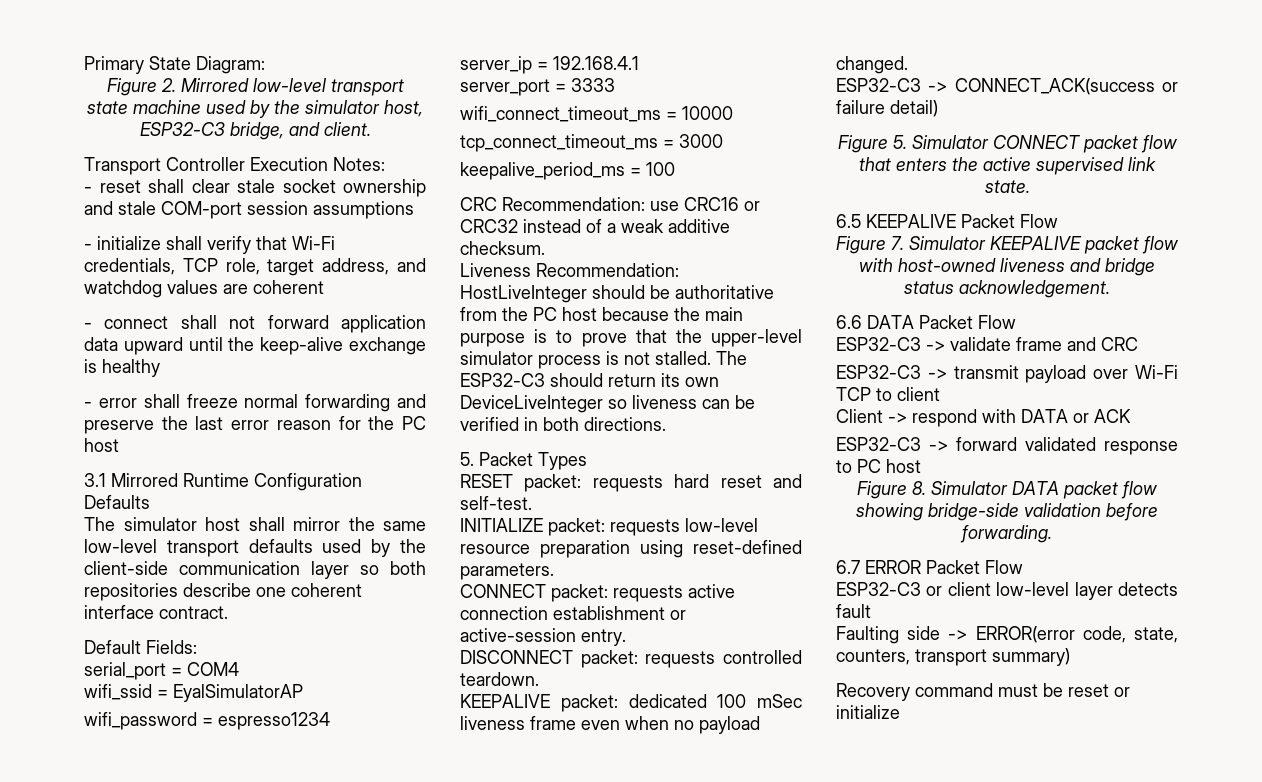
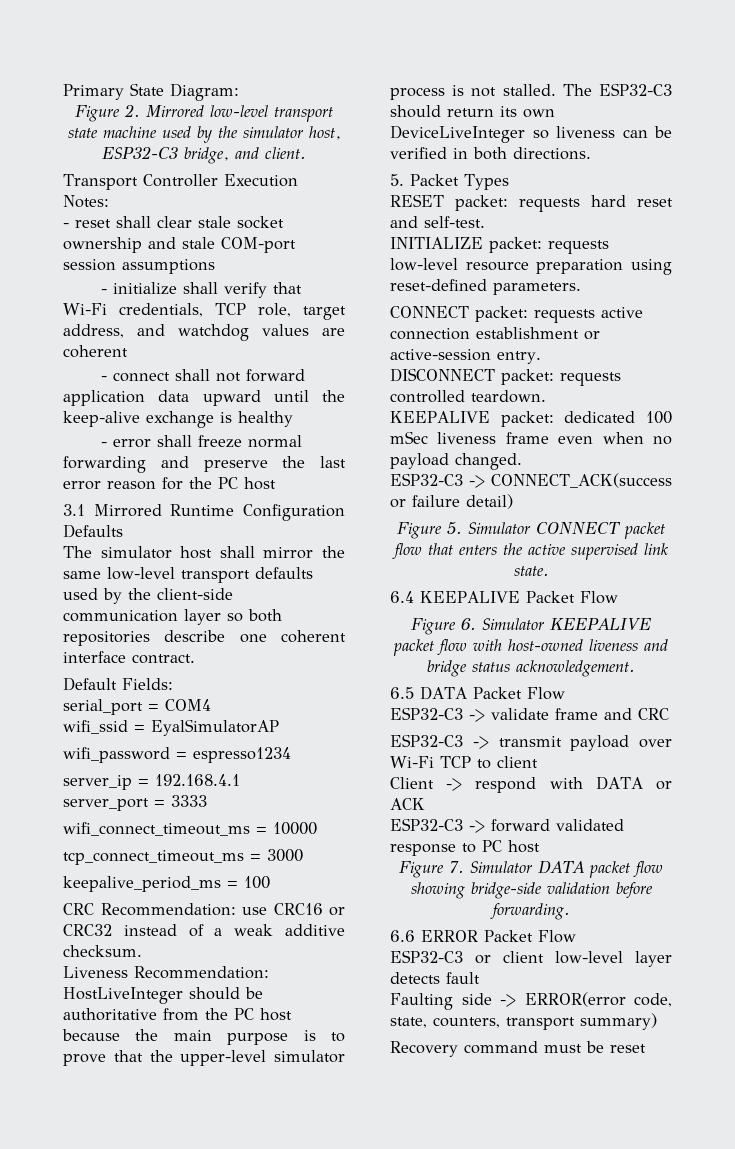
[836,214,861,228] 6.5 -> [390,591,414,603] 6.4
[891,236,904,250] 7. -> [461,618,476,630] 6.
[836,315,862,329] 6.6 -> [390,687,414,699] 6.5
[912,481,926,495] 8. -> [449,861,465,873] 7.
[836,560,860,574] 6.7 -> [390,930,415,942] 6.6
[1114,687,1130,697] [836,705,900,719] or initialize -> (646, 1048) none

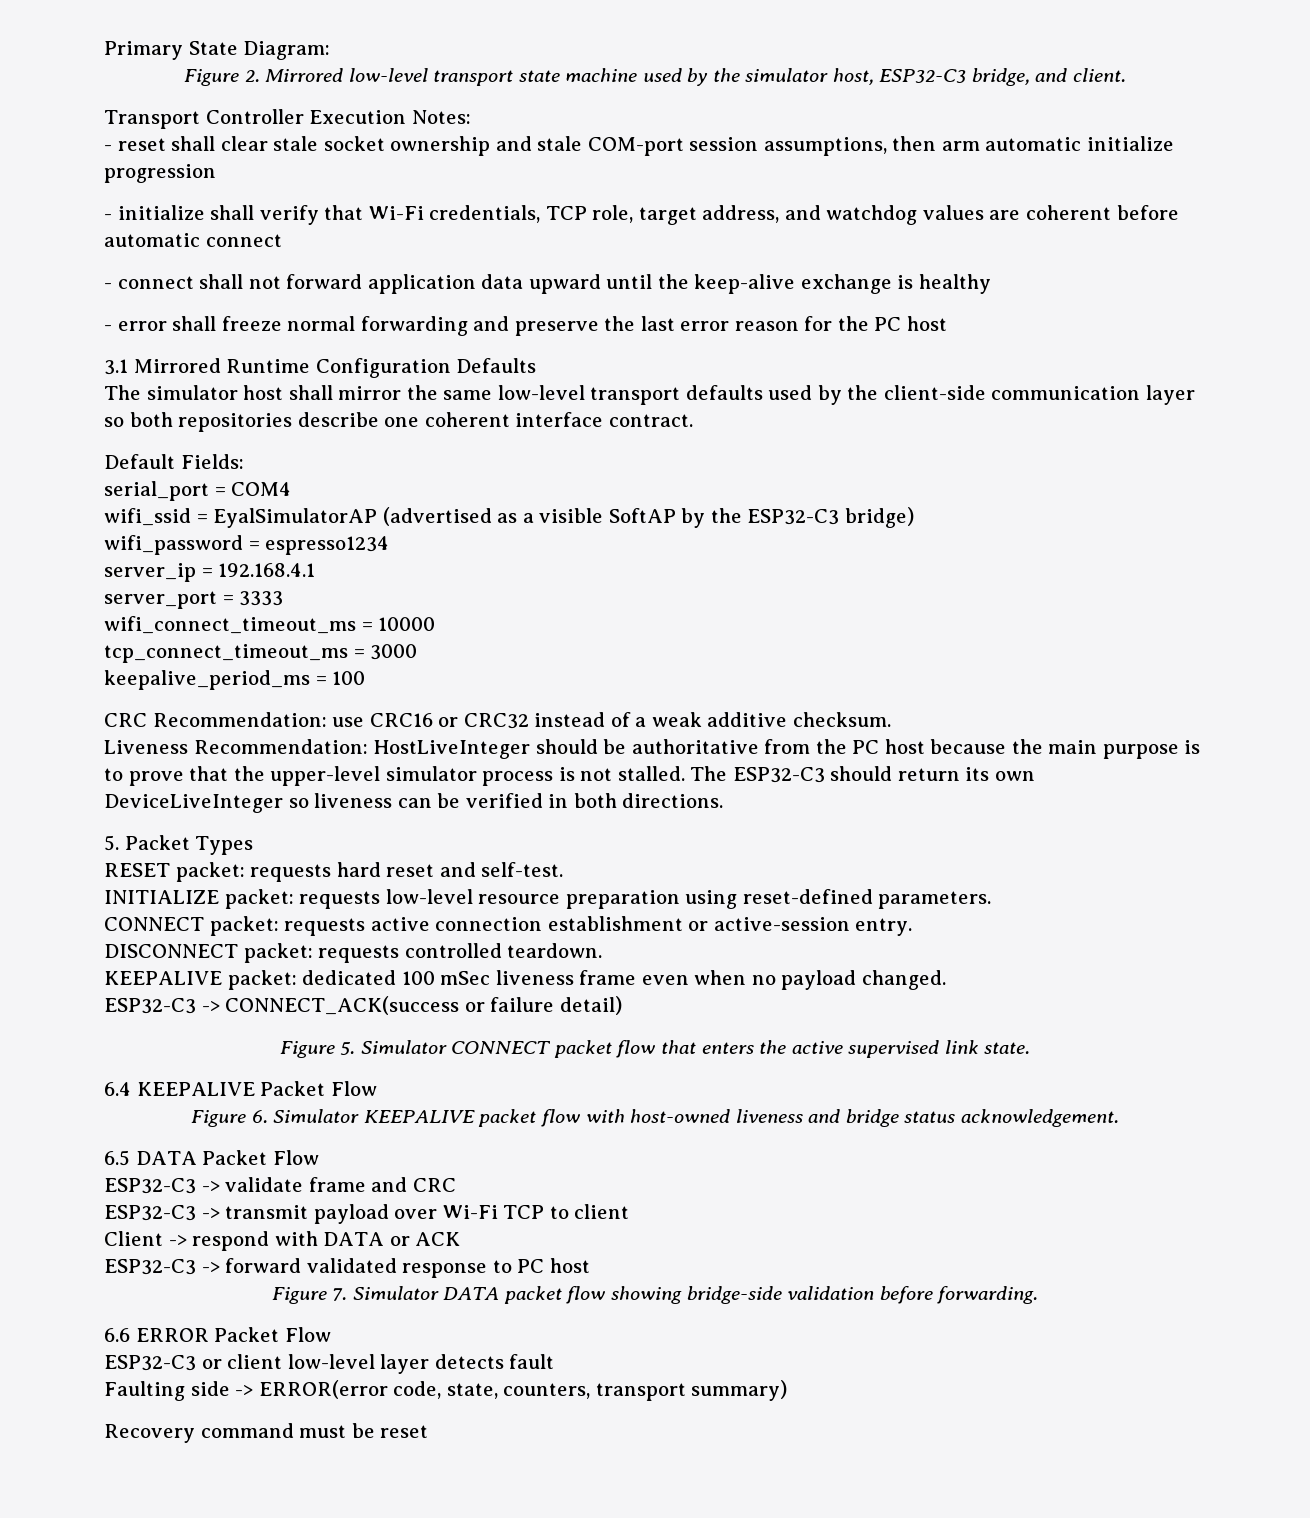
[122,259,215,274] assumptions -> [763,136,1175,156] [104,164,216,183] assumptions, then arm automatic initialize progression
(128, 351) none -> [1116,205,1179,220] [104,233,282,247] before automatic connect
(279, 727) none -> [382,507,914,528] (advertised as a visible SoftAP by the ESP32-C3 bridge)

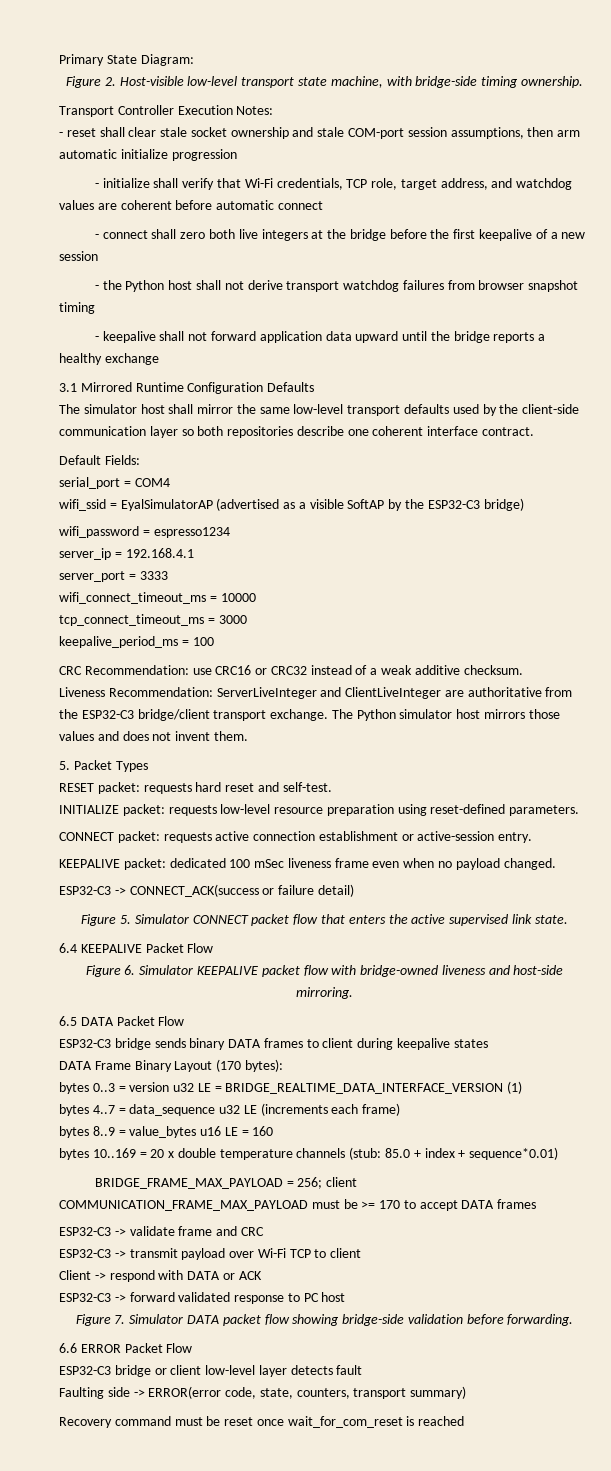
[265,68,344,82] Mirrored -> [119,76,184,86] Host-visible
[565,68,1127,86] machine used by the simulator host, ESP32-C3 bridge, and client. -> [330,76,583,88] machine, with bridge-side timing ownership.
(244, 281) none -> [180,229,586,241] [59,251,98,261] [94,280,579,292] [59,302,95,314] [94,331,185,343] zero both live integers at the bridge before the first keepalive of a new session // - the Python host shall not derive transport watchdog failures from browser snapshot timing // - keepalive shall
[694,274,991,294] [104,316,948,336] keep-alive exchange is healthy // - error shall freeze normal forwarding and preserve the last error reason for the PC host -> [453,331,546,343] [59,353,159,365] bridge reports a healthy exchange
[373,739,1201,759] [104,766,1036,786] [104,793,724,813] HostLiveInteger should be authoritative from the PC host because the main purpose is to prove that the upper-level simulator process is not stalled. The ESP32-C3 should return its own DeviceLiveInteger so liveness can be verified in both directions. -> [216,687,573,699] [59,709,560,721] [59,731,248,741] ServerLiveInteger and ClientLiveInteger are authoritative from the ESP32-C3 bridge/client transport exchange. The Python simulator host mirrors those values and does not invent them.
[104,943,603,963] // DISCONNECT packet: requests controlled teardown. -> (533, 837) none
[630,1109,731,1123] host-owned -> [360,965,439,977] bridge-owned
[845,1109,1119,1127] bridge status acknowledgement. -> [513,965,564,975] [296,987,353,999] host-side mirroring.
(319, 1157) none -> [59,1038,488,1050] [59,1059,283,1072] [59,1081,523,1094] [59,1103,401,1116] [59,1126,274,1138] [59,1147,559,1160] [94,1177,358,1189] [59,1199,537,1211] // ESP32-C3 bridge sends binary DATA frames to client during keepalive states // DATA Frame Binary Layout (170 bytes): // bytes 0..3 = version u32 LE = BRIDGE_REALTIME_DATA_INTERFACE_VERSION (1) // bytes 4..7 = data_sequence u32 LE (increments each frame) // bytes 8..9 = value_bytes u16 LE = 160 // bytes 10..169 = 20 x double temperature channels (stub: 85.0 + index + sequence*0.01) // BRIDGE_FRAME_MAX_PAYLOAD = 256; client COMMUNICATION_FRAME_MAX_PAYLOAD must be >= 170 to accept DATA frames
(196, 1363) none -> [114,1365,151,1377] bridge
(429, 1431) none -> [256,1416,465,1428] once wait_for_com_reset is reached

